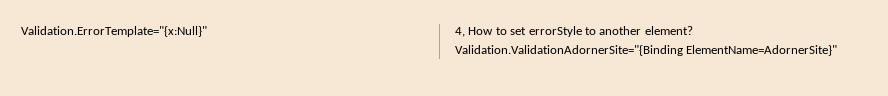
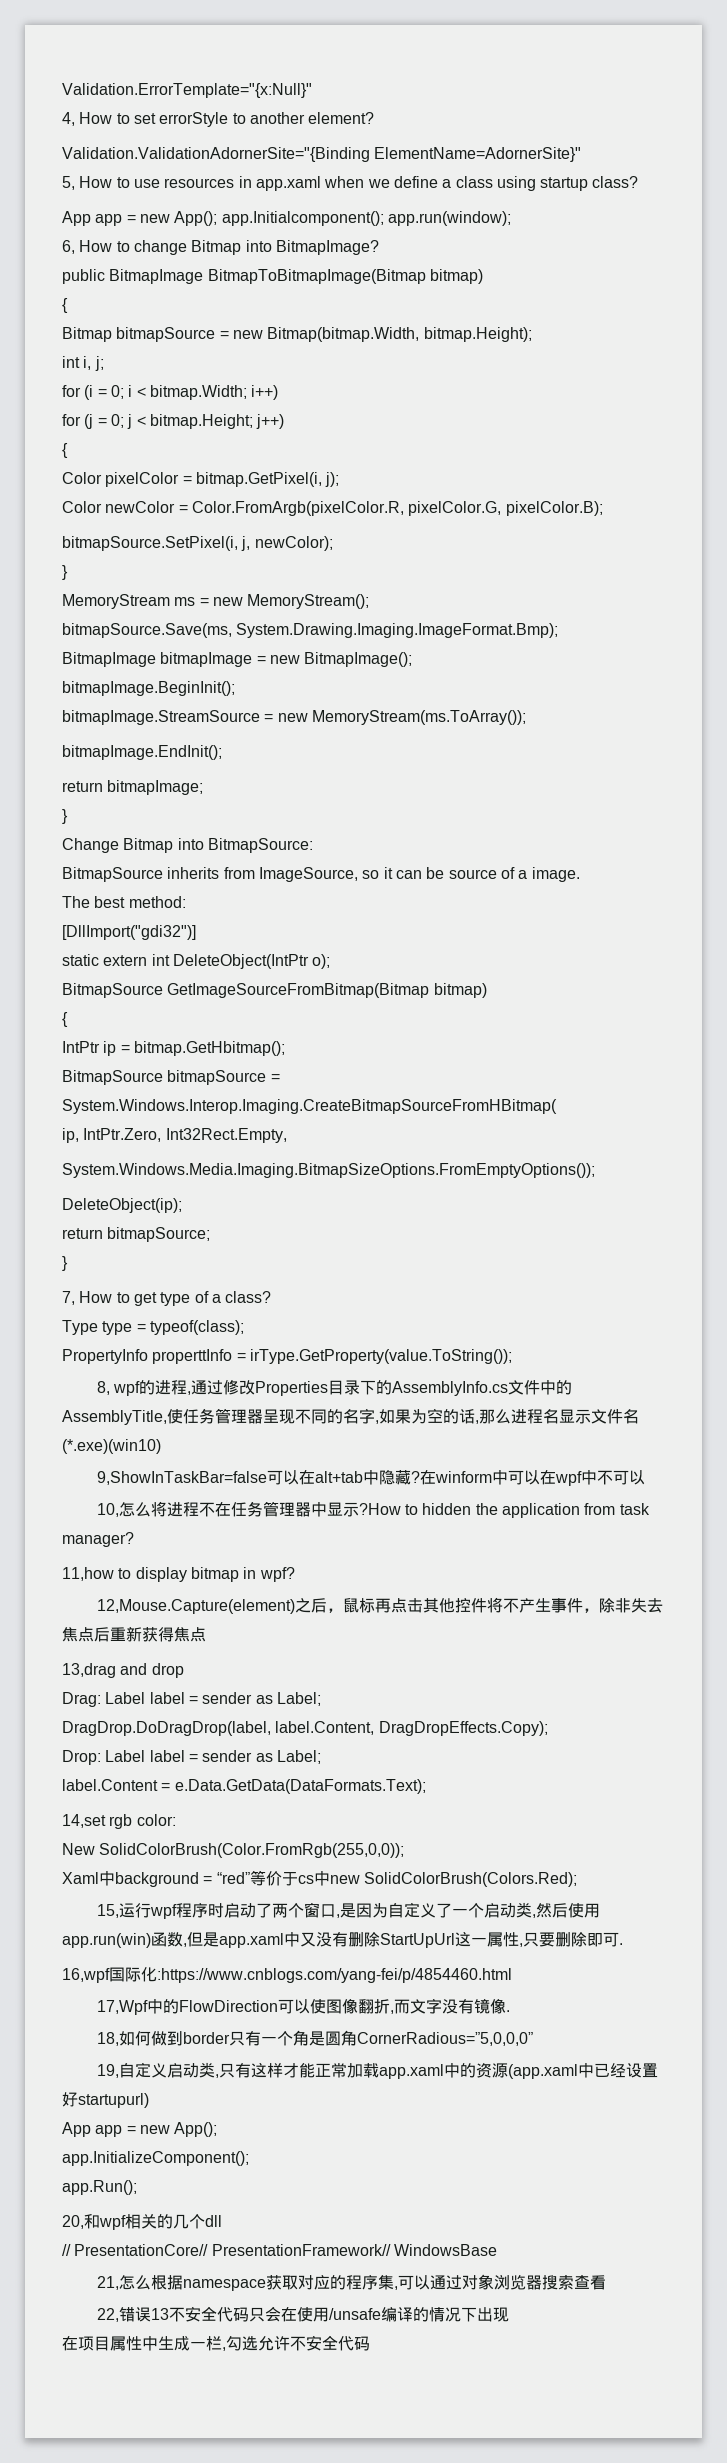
(838, 50) none -> [62,176,639,191] [62,211,511,226] [62,240,379,255] [62,269,483,284] [62,298,68,313] [62,327,532,342] [62,356,104,371] [62,385,279,400] [62,414,285,429] [62,443,68,458] [62,472,340,487] [62,501,603,516] [62,536,333,551] [62,565,68,580] [62,594,370,609] [62,623,559,638] [62,652,413,667] [62,681,235,696] [62,710,526,725] [62,745,222,760] [62,780,204,795] [62,809,68,824] [62,838,313,853] [62,867,580,882] [62,896,186,908] [62,925,196,940] [62,954,331,969] [62,983,487,998] [62,1012,68,1027] [62,1041,285,1056] [62,1070,280,1085] [62,1099,557,1114] [62,1128,287,1143] [62,1163,595,1178] [62,1198,182,1213] [62,1227,211,1242] [62,1256,68,1271] [62,1291,272,1306] [62,1320,244,1335] [62,1349,512,1364] [96,1379,572,1396] [62,1408,639,1425] [62,1439,161,1454] [96,1470,645,1486] [96,1501,650,1518] [62,1532,134,1547] [62,1567,295,1582] [96,1597,663,1614] [62,1626,206,1642] [62,1663,184,1678] [62,1692,321,1707] [62,1721,548,1736] [62,1750,321,1765] [62,1779,426,1794] [62,1814,176,1829] [62,1843,405,1858] [62,1870,577,1887] [96,1902,600,1919] [62,1932,623,1948] [62,1967,512,1983] [96,1998,510,2015] [96,2030,533,2046] [96,2062,658,2079] [62,2092,149,2108] [62,2122,218,2137] [62,2151,249,2166] [62,2180,137,2195] [62,2214,222,2230] [62,2244,497,2256] [96,2274,606,2291] [96,2306,509,2322] [62,2335,370,2351] // 5, How to use resources in app.xaml when we define a class using startup class? // App app = new App(); app.Initialcomponent(); app.run(window); // 6, How to change Bitmap into BitmapImage? // public BitmapImage BitmapToBitmapImage(Bitmap bitmap) // { // Bitmap bitmapSource = new Bitmap(bitmap.Width, bitmap.Height); // int i, j; // for (i = 0; i < bitmap.Width; i++) // for (j = 0; j < bitmap.Height; j++) // { // Color pixelColor = bitmap.GetPixel(i, j); // Color newColor = Color.FromArgb(pixelColor.R, pixelColor.G, pixelColor.B); // bitmapSource.SetPixel(i, j, newColor); // } // MemoryStream ms = new MemoryStream(); // bitmapSource.Save(ms, System.Drawing.Imaging.ImageFormat.Bmp); // BitmapImage bitmapImage = new BitmapImage(); // bitmapImage.BeginInit(); // bitmapImage.StreamSource = new MemoryStream(ms.ToArray()); // bitmapImage.EndInit(); // return bitmapImage; // } // Change Bitmap into BitmapSource: // BitmapSource inherits from ImageSource, so it can be source of a image. // The best method: // [DllImport("gdi32")] // static extern int DeleteObject(IntPtr o); // BitmapSource GetImageSourceFromBitmap(Bitmap bitmap) // { // IntPtr ip = bitmap.GetHbitmap(); // BitmapSource bitmapSource = System.Windows.Interop.Imaging.CreateBitmapSourceFromHBitmap( // ip, IntPtr.Zero, Int32Rect.Empty, // System.Windows.Media.Imaging.BitmapSizeOptions.FromEmptyOptions()); // DeleteObject(ip); // return bitmapSource; // } // 7, How to get type of a class? // Type type = typeof(class); // PropertyInfo properttInfo = irType.GetProperty(value.ToString()); // 8, wpf的进程,通过修改Properties目录下的AssemblyInfo.cs文件中的AssemblyTitle,使任务管理器呈现不同的名字,如果为空的话,那么进程名显示文件名(*.exe)(win10) // 9,ShowInTaskBar=false可以在alt+tab中隐藏?在winform中可以在wpf中不可以 // 10,怎么将进程不在任务管理器中显示?How to hidden the application from task manager? // 11,how to display bitmap in wpf? // 12,Mouse.Capture(element)之后，鼠标再点击其他控件将不产生事件，除非失去焦点后重新获得焦点 // 13,drag and drop // Drag: Label label = sender as Label; // DragDrop.DoDragDrop(label, label.Content, DragDropEffects.Copy); // Drop: Label label = sender as Label; // label.Content = e.Data.GetData(DataFormats.Text); // 14,set rgb color: // New SolidColorBrush(Color.FromRgb(255,0,0)); // Xaml中background = “red”等价于cs中new SolidColorBrush(Colors.Red); // 15,运行wpf程序时启动了两个窗口,是因为自定义了一个启动类,然后使用app.run(win)函数,但是app.xaml中又没有删除StartUpUrl这一属性,只要删除即可. // 16,wpf国际化:https://www.cnblogs.com/yang-fei/p/4854460.html // 17,Wpf中的FlowDirection可以使图像翻折,而文字没有镜像. // 18,如何做到border只有一个角是圆角CornerRadious=”5,0,0,0” // 19,自定义启动类,只有这样才能正常加载app.xaml中的资源(app.xaml中已经设置好startupurl) // App app = new App(); // app.InitializeComponent(); // app.Run(); // 20,和wpf相关的几个dll // // PresentationCore// PresentationFramework// WindowsBase // 21,怎么根据namespace获取对应的程序集,可以通过对象浏览器搜索查看 // 22,错误13不安全代码只会在使用/unsafe编译的情况下出现 // 在项目属性中生成一栏,勾选允许不安全代码

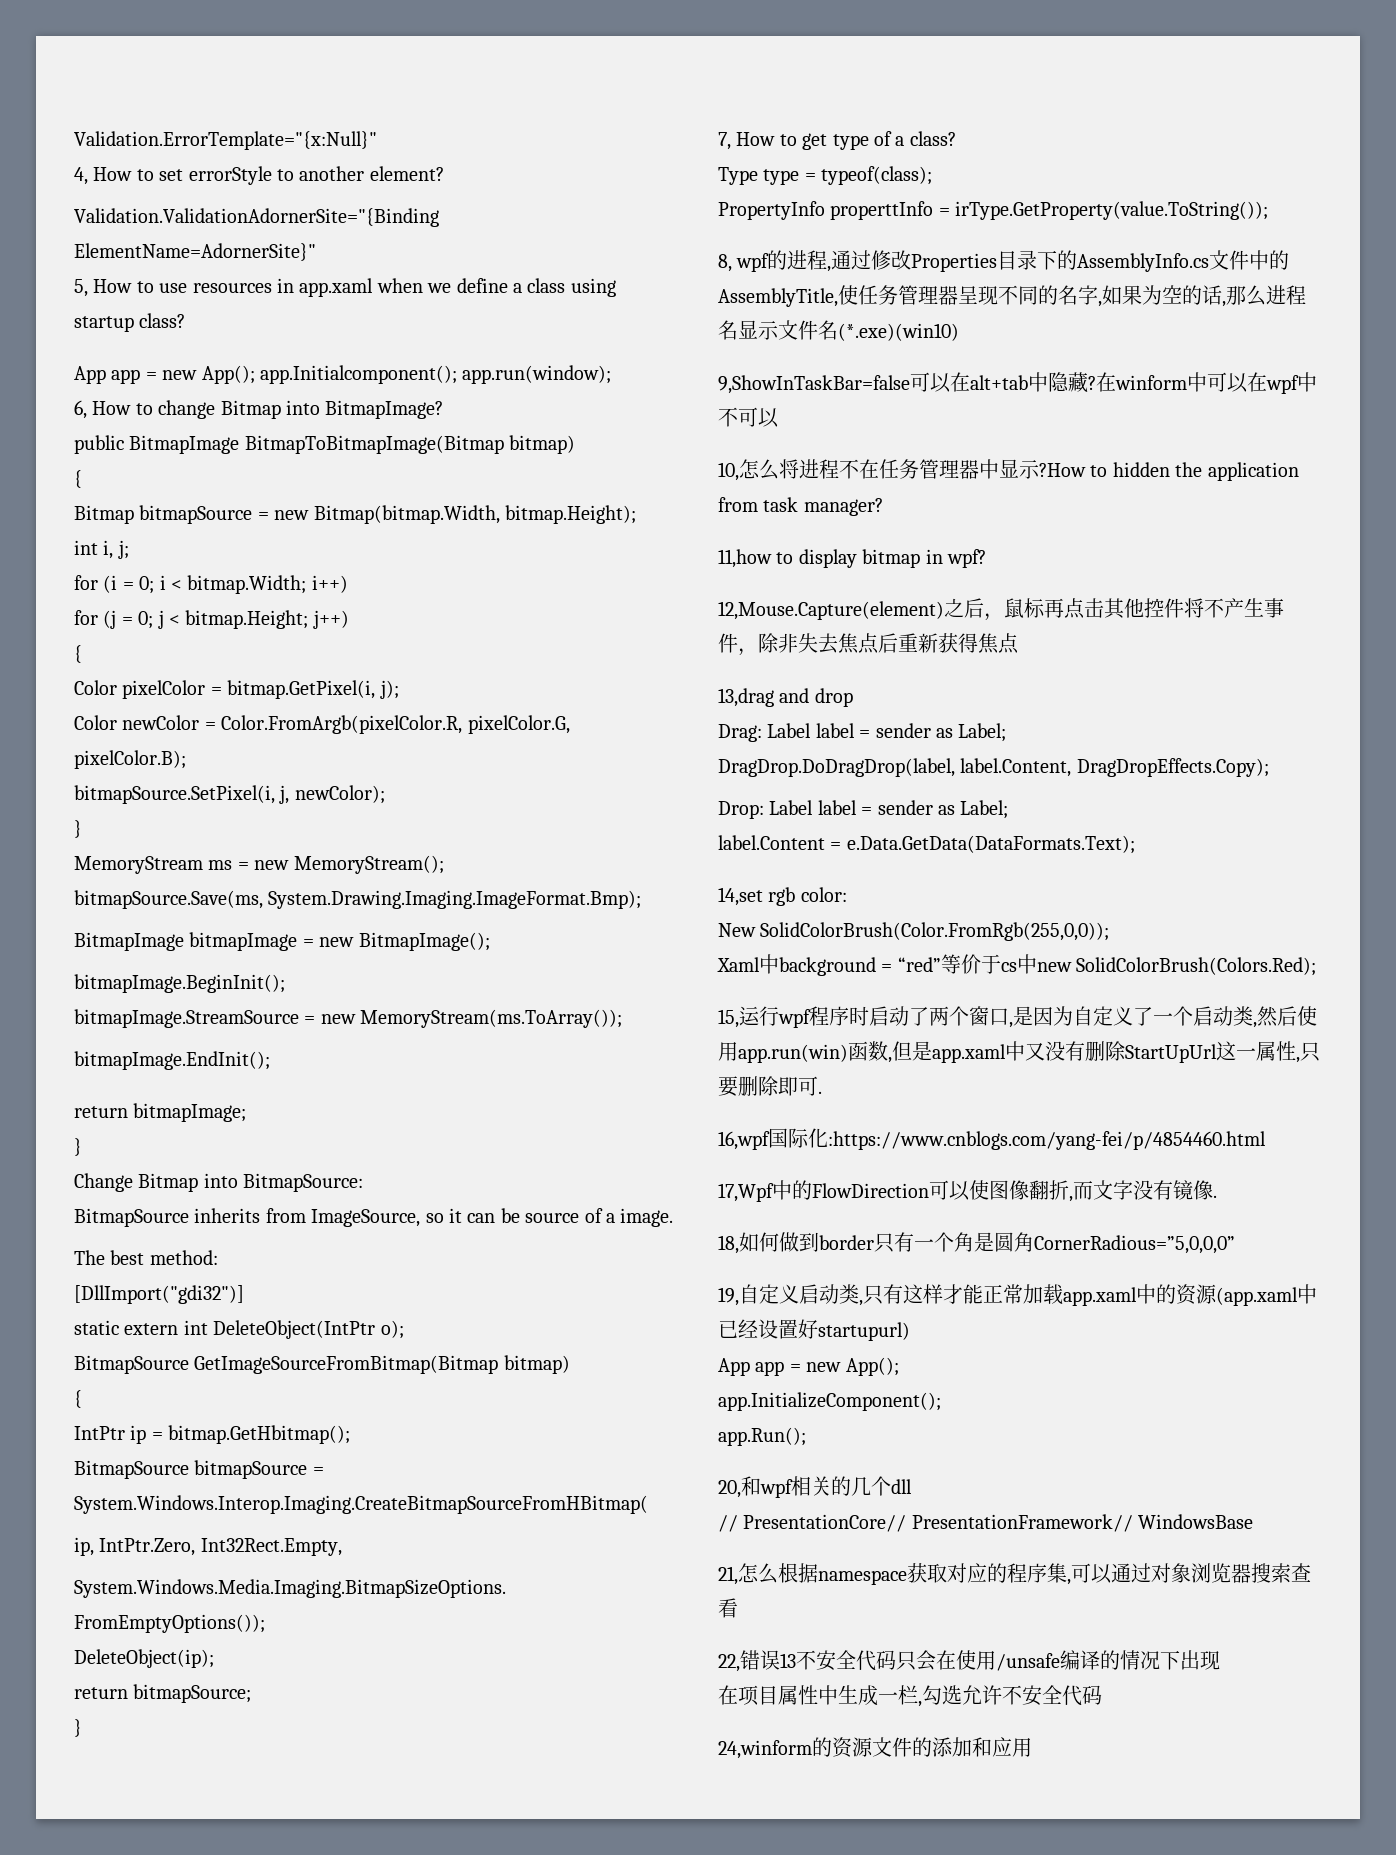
(370, 2343) none -> [718,1737,1032,1759] // 24,winform的资源文件的添加和应用

